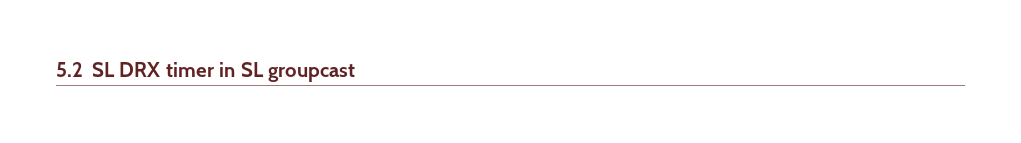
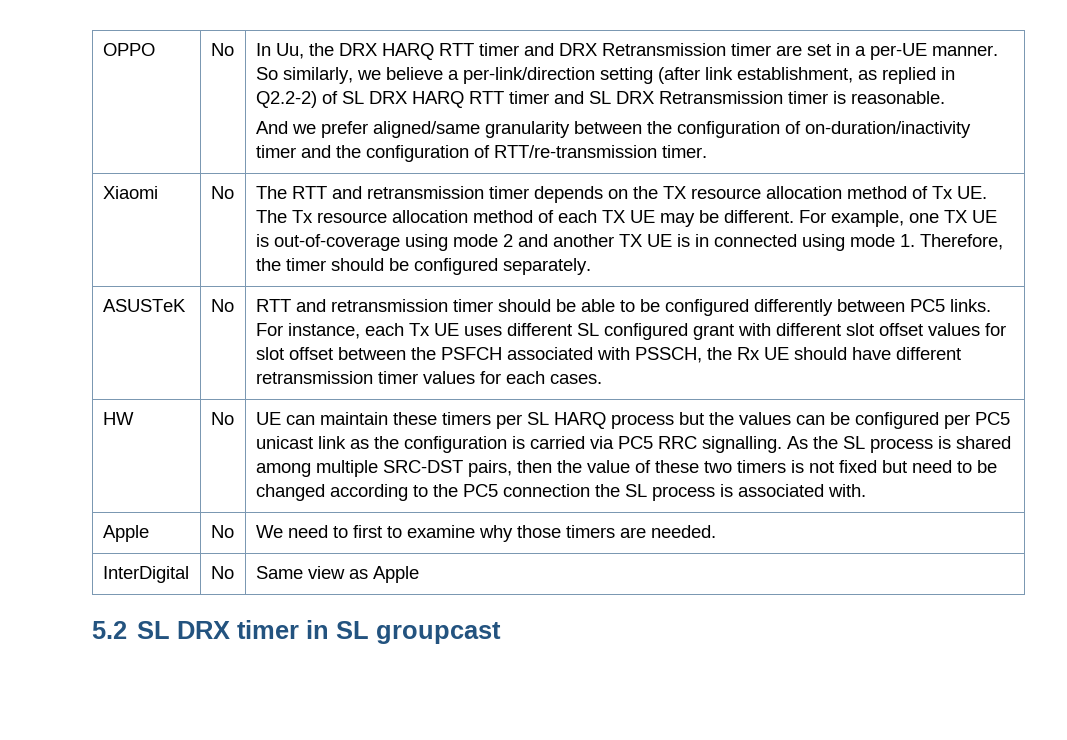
(56, 69) none -> [102,43,155,56] [210,43,234,56] [255,43,998,60] [255,67,955,84] [255,91,945,108] [255,121,971,138] [255,145,707,162] [102,186,158,199] [210,186,234,199] [255,186,987,203] [255,210,997,227] [255,234,1003,251] [255,258,591,275] [102,299,186,312] [210,299,234,312] [255,299,991,316] [255,323,1006,340] [255,347,961,363] [255,371,602,384] [102,412,134,425] [210,412,234,425] [255,412,1010,429] [255,436,1011,453] [255,460,997,477] [255,484,866,501] [102,525,149,542] [210,525,234,538] [255,525,716,542] [102,566,189,583] [210,566,234,579] [255,566,419,583] OPPO | No | In Uu, the DRX HARQ RTT timer and DRX Retransmission timer are set in a per-UE manner. So similarly, we believe a per-link/direction setting (after link establishment, as replied in Q2.2-2) of SL DRX HARQ RTT timer and SL DRX Retransmission timer is reasonable. // And we prefer aligned/same granularity between the configuration of on-duration/inactivity timer and the configuration of RTT/re-transmission timer. // Xiaomi | No | The RTT and retransmission timer depends on the TX resource allocation method of Tx UE. The Tx resource allocation method of each TX UE may be different. For example, one TX UE is out-of-coverage using mode 2 and another TX UE is in connected using mode 1. Therefore, the timer should be configured separately. // ASUSTeK | No | RTT and retransmission timer should be able to be configured differently between PC5 links. For instance, each Tx UE uses different SL configured grant with different slot offset values for slot offset between the PSFCH associated with PSSCH, the Rx UE should have different retransmission timer values for each cases. // HW | No | UE can maintain these timers per SL HARQ process but the values can be configured per PC5 unicast link as the configuration is carried via PC5 RRC signalling. As the SL process is shared among multiple SRC-DST pairs, then the value of these two timers is not fixed but need to be changed according to the PC5 connection the SL process is associated with. // Apple | No | We need to first to examine why those timers are needed. // InterDigital | No | Same view as Apple //

